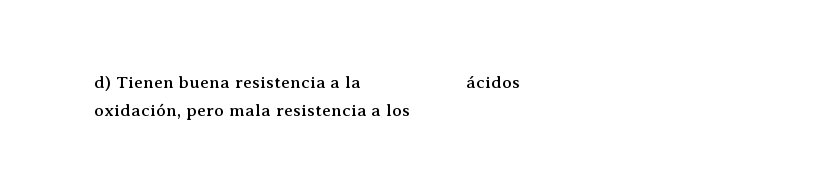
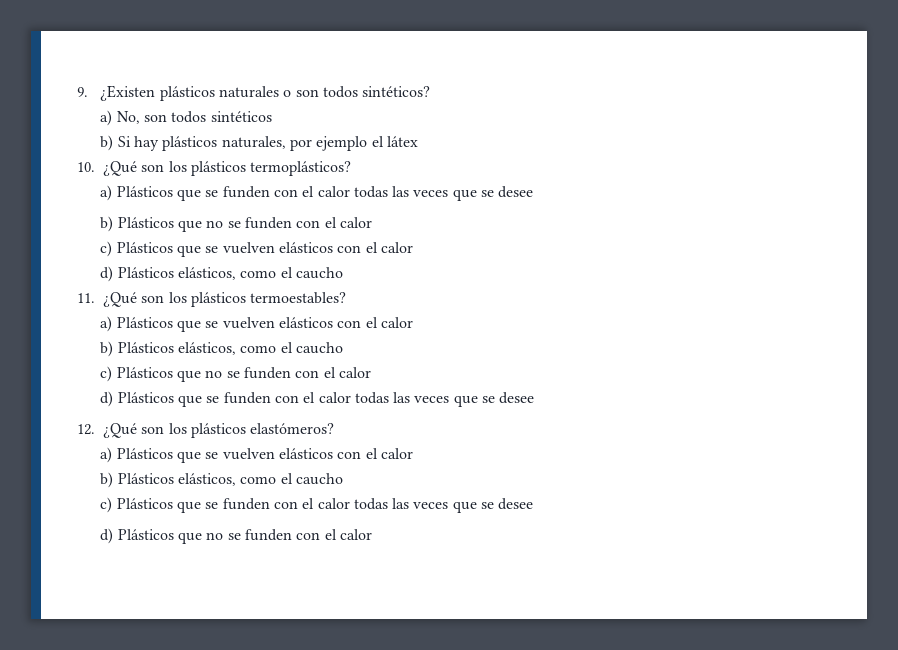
[94,76,362,91] [94,103,411,120] [466,75,521,88] d) Tienen buena resistencia a la oxidación, pero mala resistencia a los ácidos -> [77,85,431,101] [100,110,272,126] [100,135,418,151] [77,161,352,176] [100,185,534,201] [100,216,372,232] [100,241,413,257] [100,266,343,282] [77,292,347,307] [100,316,413,332] [100,341,343,357] [100,366,371,382] [100,391,535,407] [77,423,335,438] [100,447,413,463] [100,472,343,488] [100,497,534,513] [100,528,372,544] 9. ¿Existen plásticos naturales o son todos sintéticos? // a) No, son todos sintéticos // b) Si hay plásticos naturales, por ejemplo el látex // 10. ¿Qué son los plásticos termoplásticos? // a) Plásticos que se funden con el calor todas las veces que se desee // b) Plásticos que no se funden con el calor // c) Plásticos que se vuelven elásticos con el calor // d) Plásticos elásticos, como el caucho // 11. ¿Qué son los plásticos termoestables? // a) Plásticos que se vuelven elásticos con el calor // b) Plásticos elásticos, como el caucho // c) Plásticos que no se funden con el calor // d) Plásticos que se funden con el calor todas las veces que se desee // 12. ¿Qué son los plásticos elastómeros? // a) Plásticos que se vuelven elásticos con el calor // b) Plásticos elásticos, como el caucho // c) Plásticos que se funden con el calor todas las veces que se desee // d) Plásticos que no se funden con el calor

